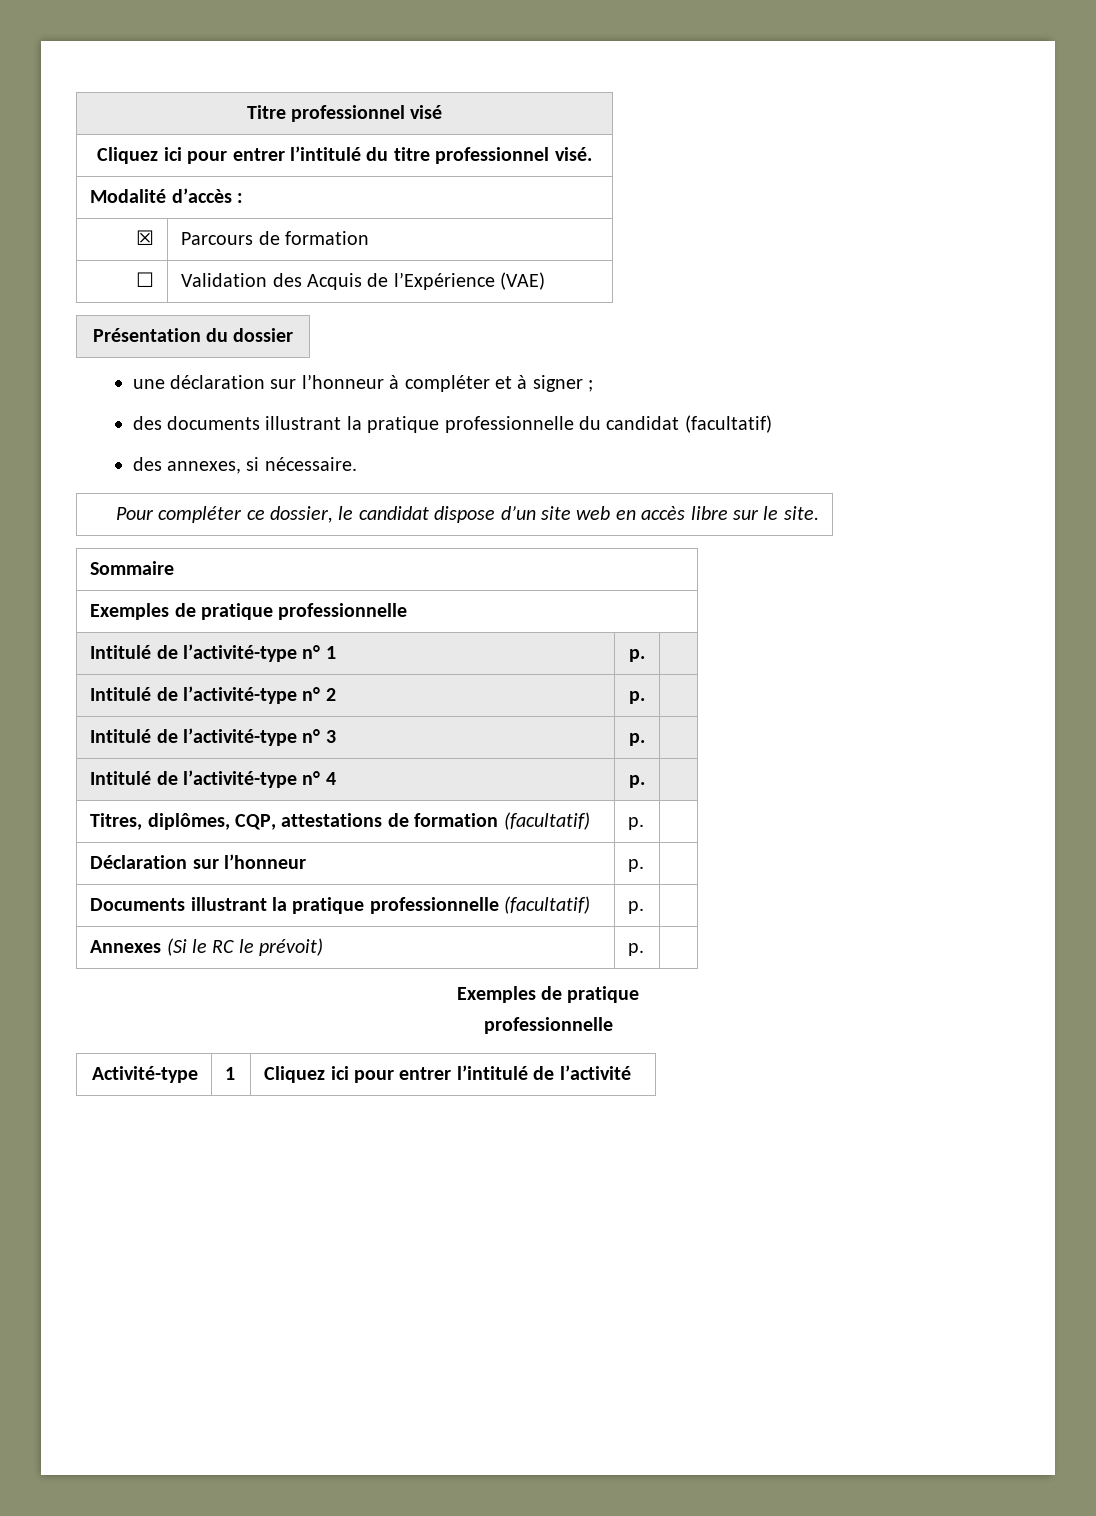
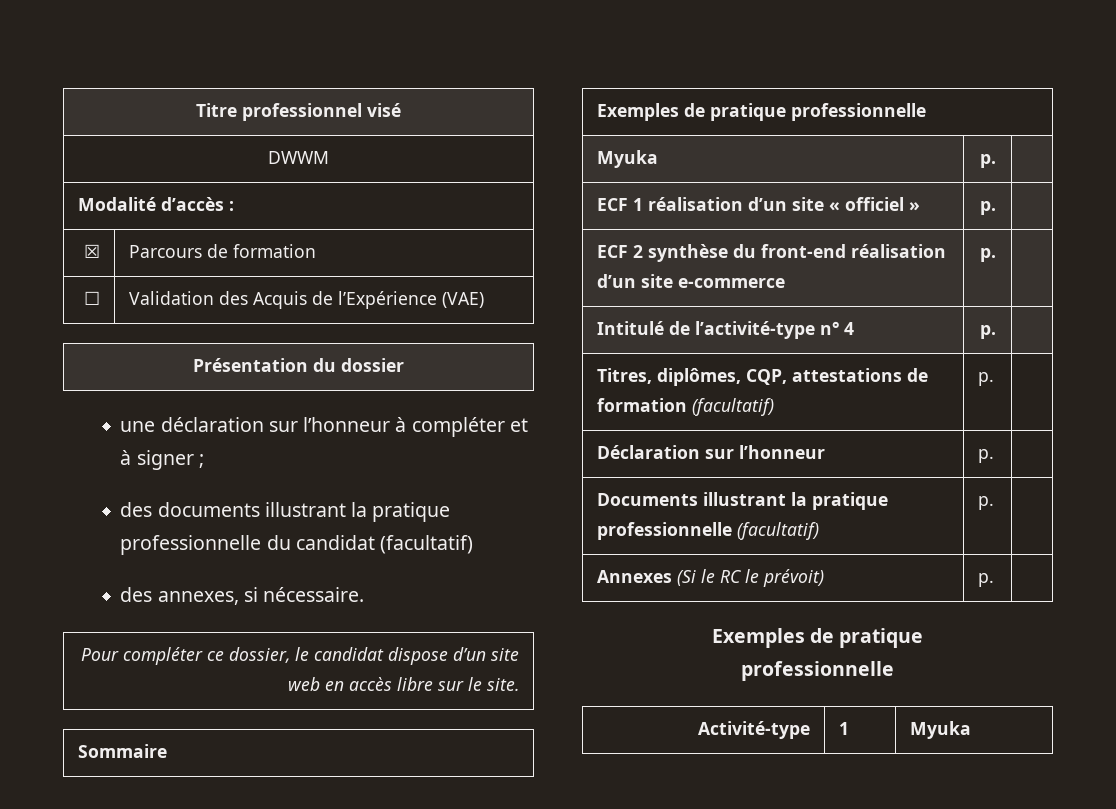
[97,146,592,164] Cliquez ici pour entrer l’intitulé du titre professionnel visé. -> [268,151,329,164] DWWM
[90,644,336,662] [629,649,645,662] [90,686,336,704] [629,691,645,704] [90,728,336,746] Intitulé de l’activité-type n° 1 | p. | // Intitulé de l’activité-type n° 2 | p. | // Intitulé de l’activité-type n° 3 -> [597,150,659,168] [979,154,996,168] [597,197,921,211] [979,201,996,215] [597,244,947,262] [597,274,786,288] Myuka | p. | // ECF 1 réalisation d’un site « officiel » | p. | // ECF 2 synthèse du front-end réalisation d’un site e-commerce
[264,1065,631,1083] Cliquez ici pour entrer l’intitulé de l’activité -> [910,721,972,739] Myuka

